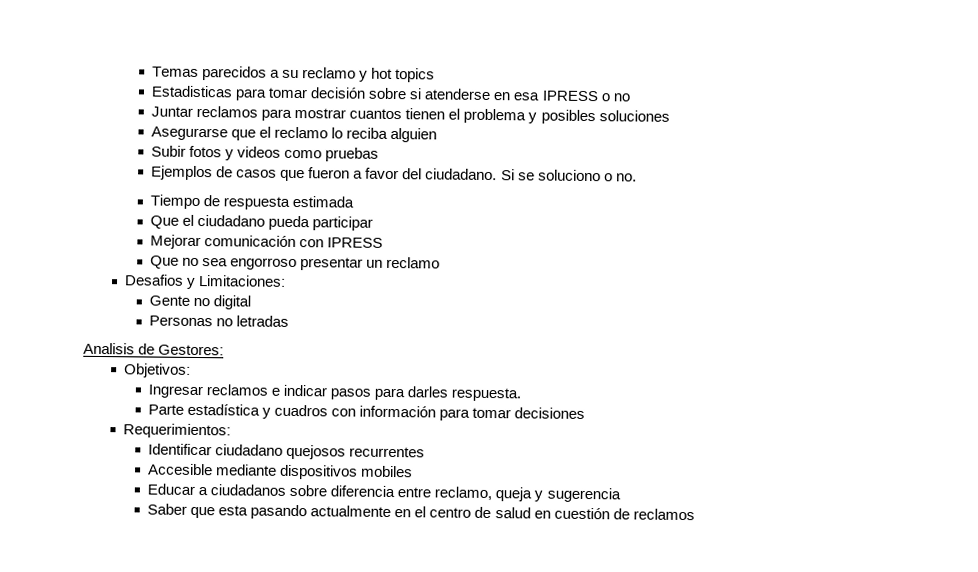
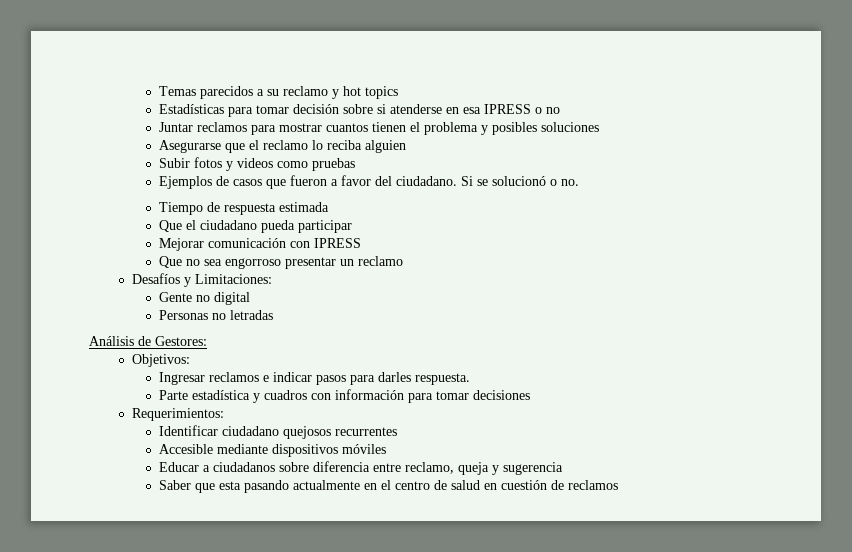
[151,85,234,98] Estadisticas -> [158,104,224,114] Estadísticas
[537,169,601,182] soluciono -> [491,176,546,186] solucionó
[124,274,185,286] Desafios -> [131,273,180,284] Desafíos
[83,342,135,355] Analisis -> [89,336,134,346] Análisis
[361,465,414,478] mobiles -> [341,444,386,454] móviles

